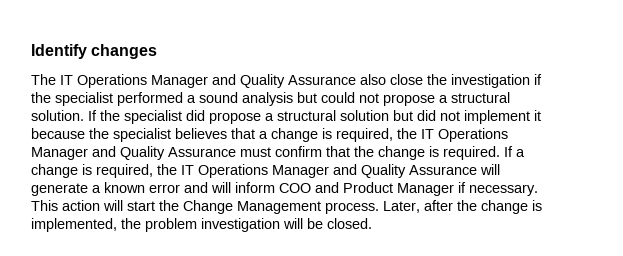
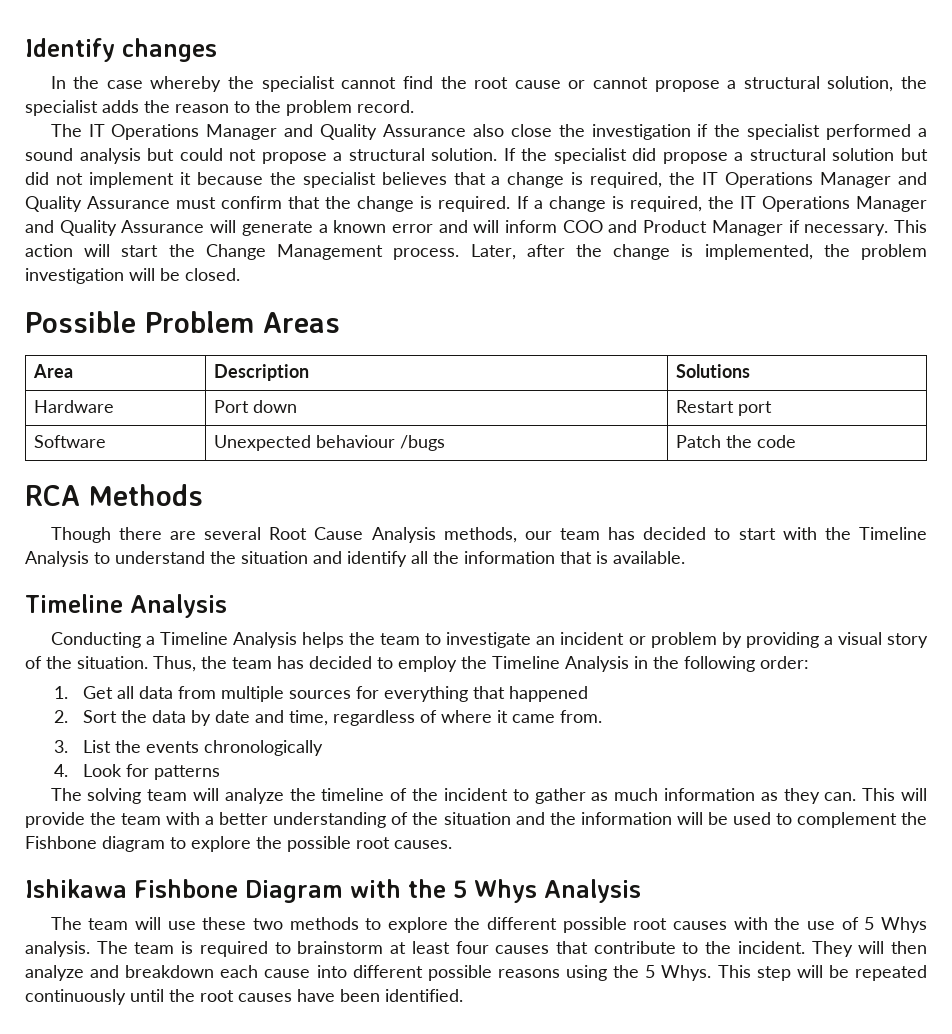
(158, 51) none -> [50,76,927,92] [25,100,414,116] // In the case whereby the specialist cannot find the root cause or cannot propose a structural solution, the specialist adds the reason to the problem record.
(372, 223) none -> [25,311,340,333] [32,364,73,378] [213,364,309,381] [675,364,750,378] [33,400,114,413] [213,400,297,413] [675,400,772,416] [33,435,106,448] [213,435,445,451] [675,435,796,448] [25,484,203,506] [50,527,928,543] [25,551,685,567] [25,594,227,618] [50,632,929,648] [25,656,809,672] [53,686,588,702] [53,710,602,726] [53,740,323,756] [53,764,220,780] [50,788,927,804] [25,812,927,828] [25,836,452,852] [25,879,641,903] [50,917,927,933] [25,941,927,957] [25,965,928,981] [25,989,463,1005] // Possible Problem Areas // Area | Description | Solutions // Hardware | Port down | Restart port // Software | Unexpected behaviour /bugs | Patch the code // RCA Methods // Though there are several Root Cause Analysis methods, our team has decided to start with the Timeline Analysis to understand the situation and identify all the information that is available. // Timeline Analysis // Conducting a Timeline Analysis helps the team to investigate an incident or problem by providing a visual story of the situation. Thus, the team has decided to employ the Timeline Analysis in the following order: // 1. Get all data from multiple sources for everything that happened // 2. Sort the data by date and time, regardless of where it came from. // 3. List the events chronologically // 4. Look for patterns // The solving team will analyze the timeline of the incident to gather as much information as they can. This will provide the team with a better understanding of the situation and the information will be used to complement the Fishbone diagram to explore the possible root causes. // Ishikawa Fishbone Diagram with the 5 Whys Analysis // The team will use these two methods to explore the different possible root causes with the use of 5 Whys analysis. The team is required to brainstorm at least four causes that contribute to the incident. They will then analyze and breakdown each cause into different possible reasons using the 5 Whys. This step will be repeated continuously until the root causes have been identified.

